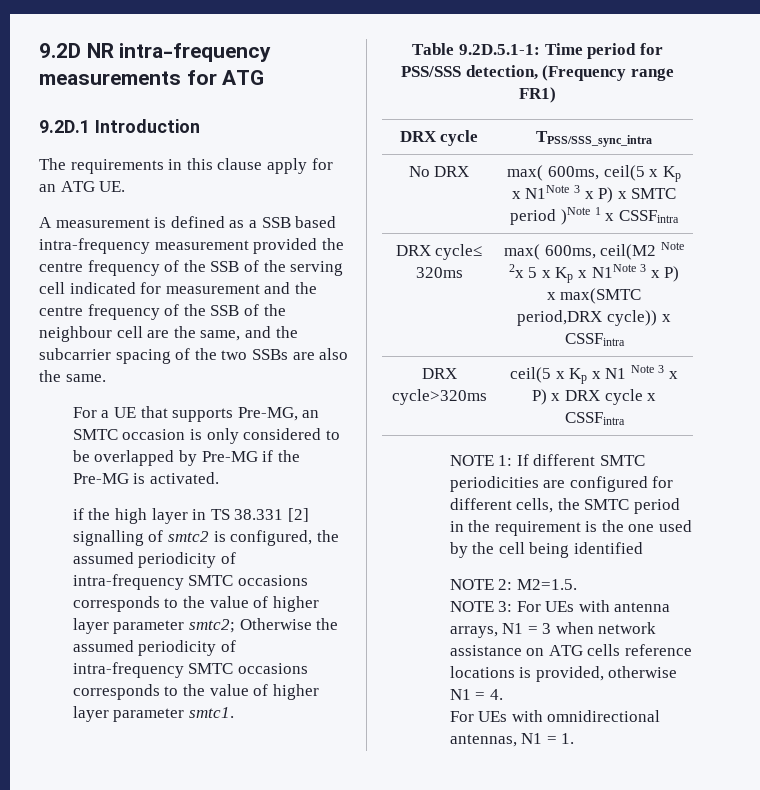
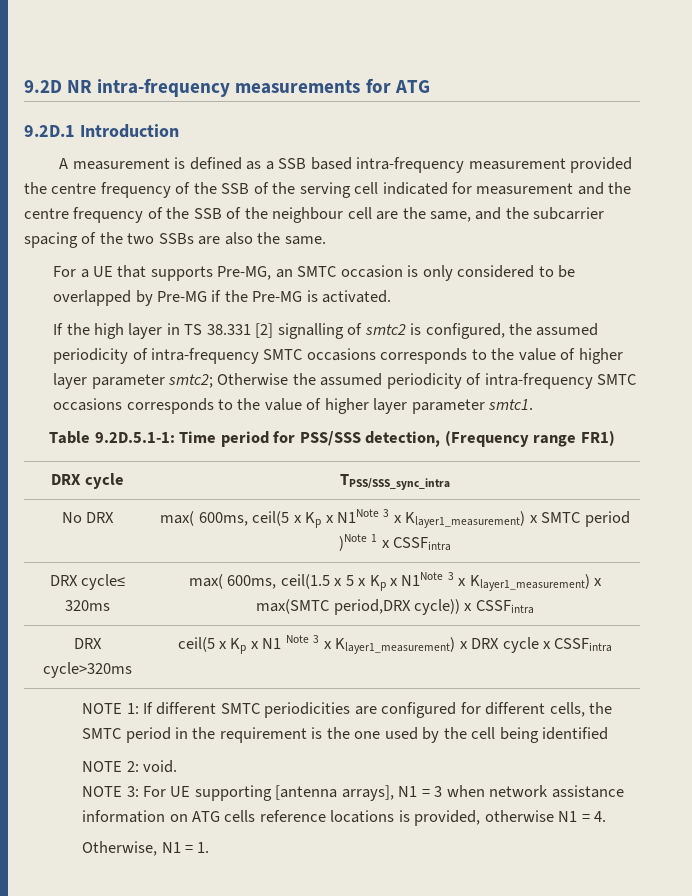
[39,158,333,174] [39,181,126,192] // The requirements in this clause apply for an ATG UE. -> (179, 131) none
[72,508,84,520] if -> [53,323,64,335] If
[598,187,614,203] P) -> [405,511,526,528] Klayer1_measurement)
[600,242,684,260] [508,264,524,278] ceil(M2 Note 2x -> [280,574,343,589] ceil(1.5 x
[664,266,680,282] P) -> [469,574,590,591] Klayer1_measurement)
[531,389,547,405] P) -> [335,637,456,654] Klayer1_measurement)
[516,579,577,590] M2=1.5. -> [143,760,178,773] void.
[545,600,671,612] [449,626,498,638] UEs with antenna arrays, -> [170,785,394,801] UE supporting [antenna arrays],
(522, 650) none -> [82,810,166,823] information
[449,710,661,722] [449,734,517,747] For UEs with omnidirectional antennas, -> [82,841,158,856] Otherwise,

